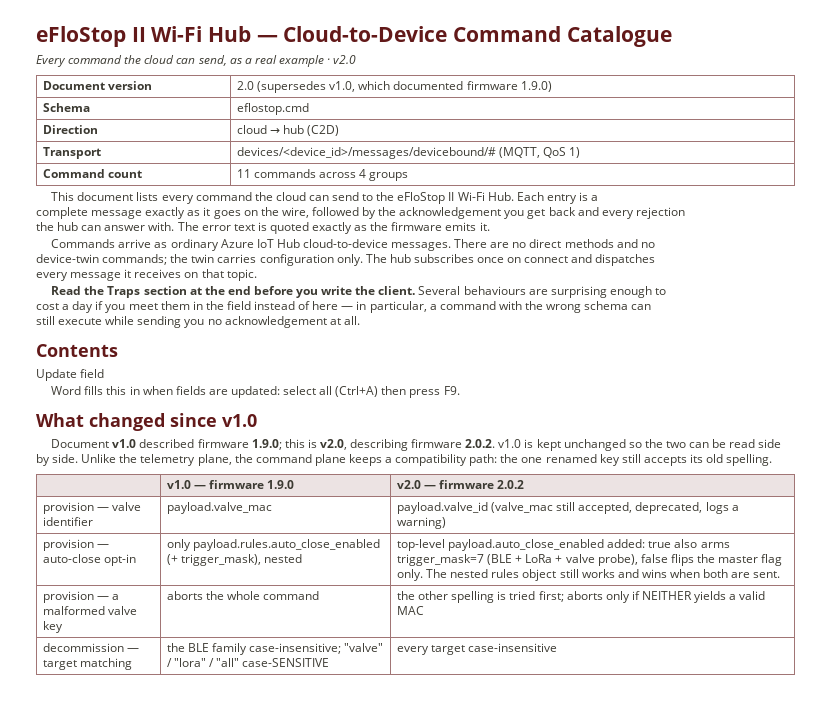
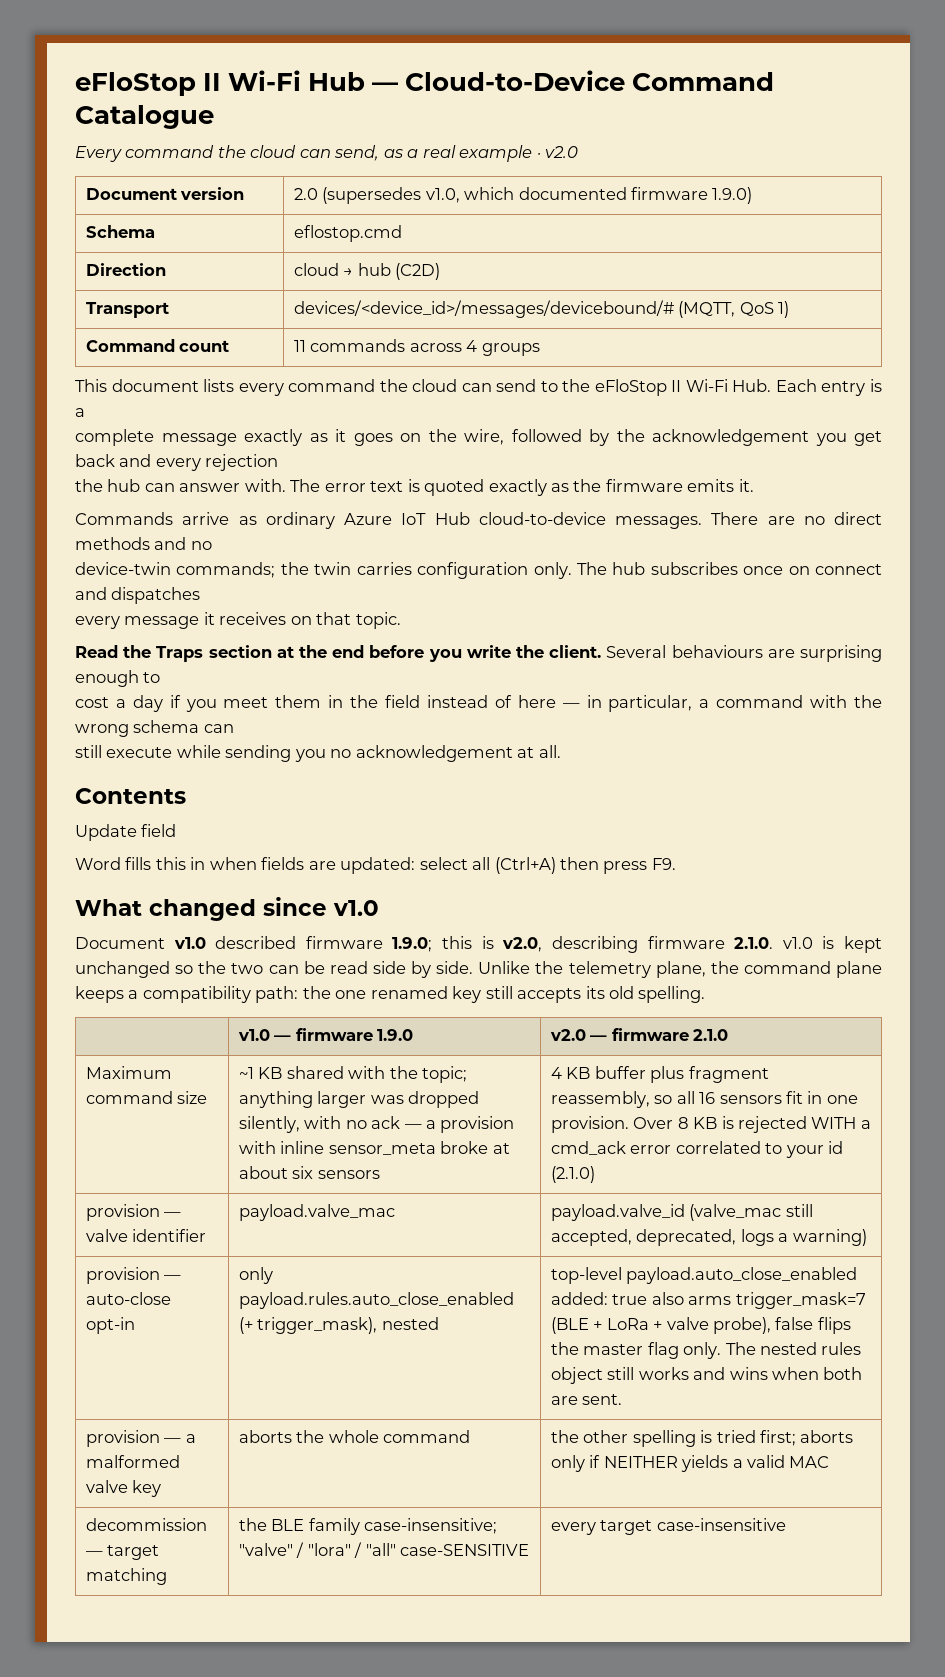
[465,439,496,448] 2.0.2. -> [734,937,774,949] 2.1.0.
[497,480,525,489] 2.0.2 -> [693,1029,729,1041] [85,1066,172,1079] [85,1091,208,1104] [238,1066,467,1083] [238,1091,480,1108] [238,1116,515,1133] [238,1141,510,1155] [238,1166,380,1179] [550,1066,769,1083] [550,1091,858,1108] [550,1116,871,1133] [550,1141,843,1158] [550,1166,595,1183] 2.1.0 // Maximum command size | ~1 KB shared with the topic; anything larger was dropped silently, with no ack — a provision with inline sensor_meta broke at about six sensors | 4 KB buffer plus fragment reassembly, so all 16 sensors fit in one provision. Over 8 KB is rejected WITH a cmd_ack error correlated to your id (2.1.0)

